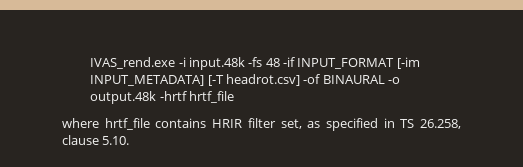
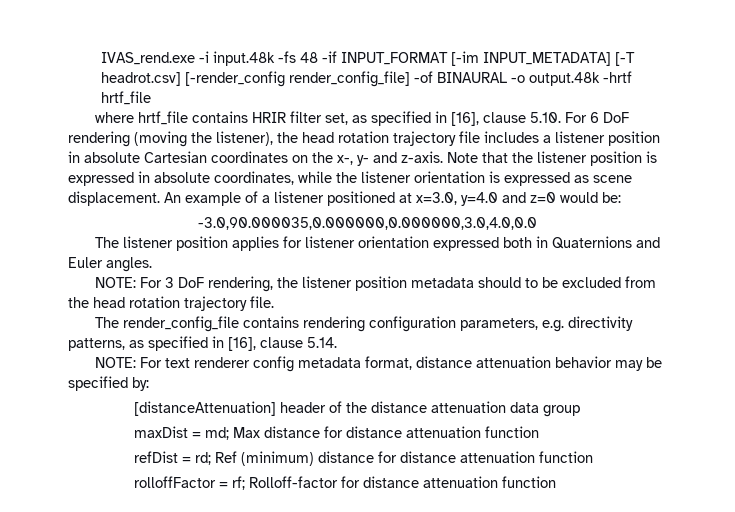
(300, 80) none -> [184,71,410,87] [-render_config render_config_file]
[400,119,461,129] [62,135,130,145] TS 26.258, clause 5.10. -> [451,112,630,126] [68,131,660,147] [68,151,657,166] [68,171,632,186] [68,191,621,206] [198,217,537,230] [95,236,661,251] [68,257,152,272] [95,276,657,292] [68,296,274,311] [95,316,634,332] [68,336,337,351] [95,356,663,372] [68,376,149,391] [133,401,580,417] [133,426,539,440] [133,451,593,466] [133,476,556,490] [16], clause 5.10. For 6 DoF rendering (moving the listener), the head rotation trajectory file includes a listener position in absolute Cartesian coordinates on the x-, y- and z-axis. Note that the listener position is expressed in absolute coordinates, while the listener orientation is expressed as scene displacement. An example of a listener positioned at x=3.0, y=4.0 and z=0 would be: // -3.0,90.000035,0.000000,0.000000,3.0,4.0,0.0 // The listener position applies for listener orientation expressed both in Quaternions and Euler angles. // NOTE: For 3 DoF rendering, the listener position metadata should to be excluded from the head rotation trajectory file. // The render_config_file contains rendering configuration parameters, e.g. directivity patterns, as specified in [16], clause 5.14. // NOTE: For text renderer config metadata format, distance attenuation behavior may be specified by: // [distanceAttenuation] header of the distance attenuation data group // maxDist = md; Max distance for distance attenuation function // refDist = rd; Ref (minimum) distance for distance attenuation function // rolloffFactor = rf; Rolloff-factor for distance attenuation function

